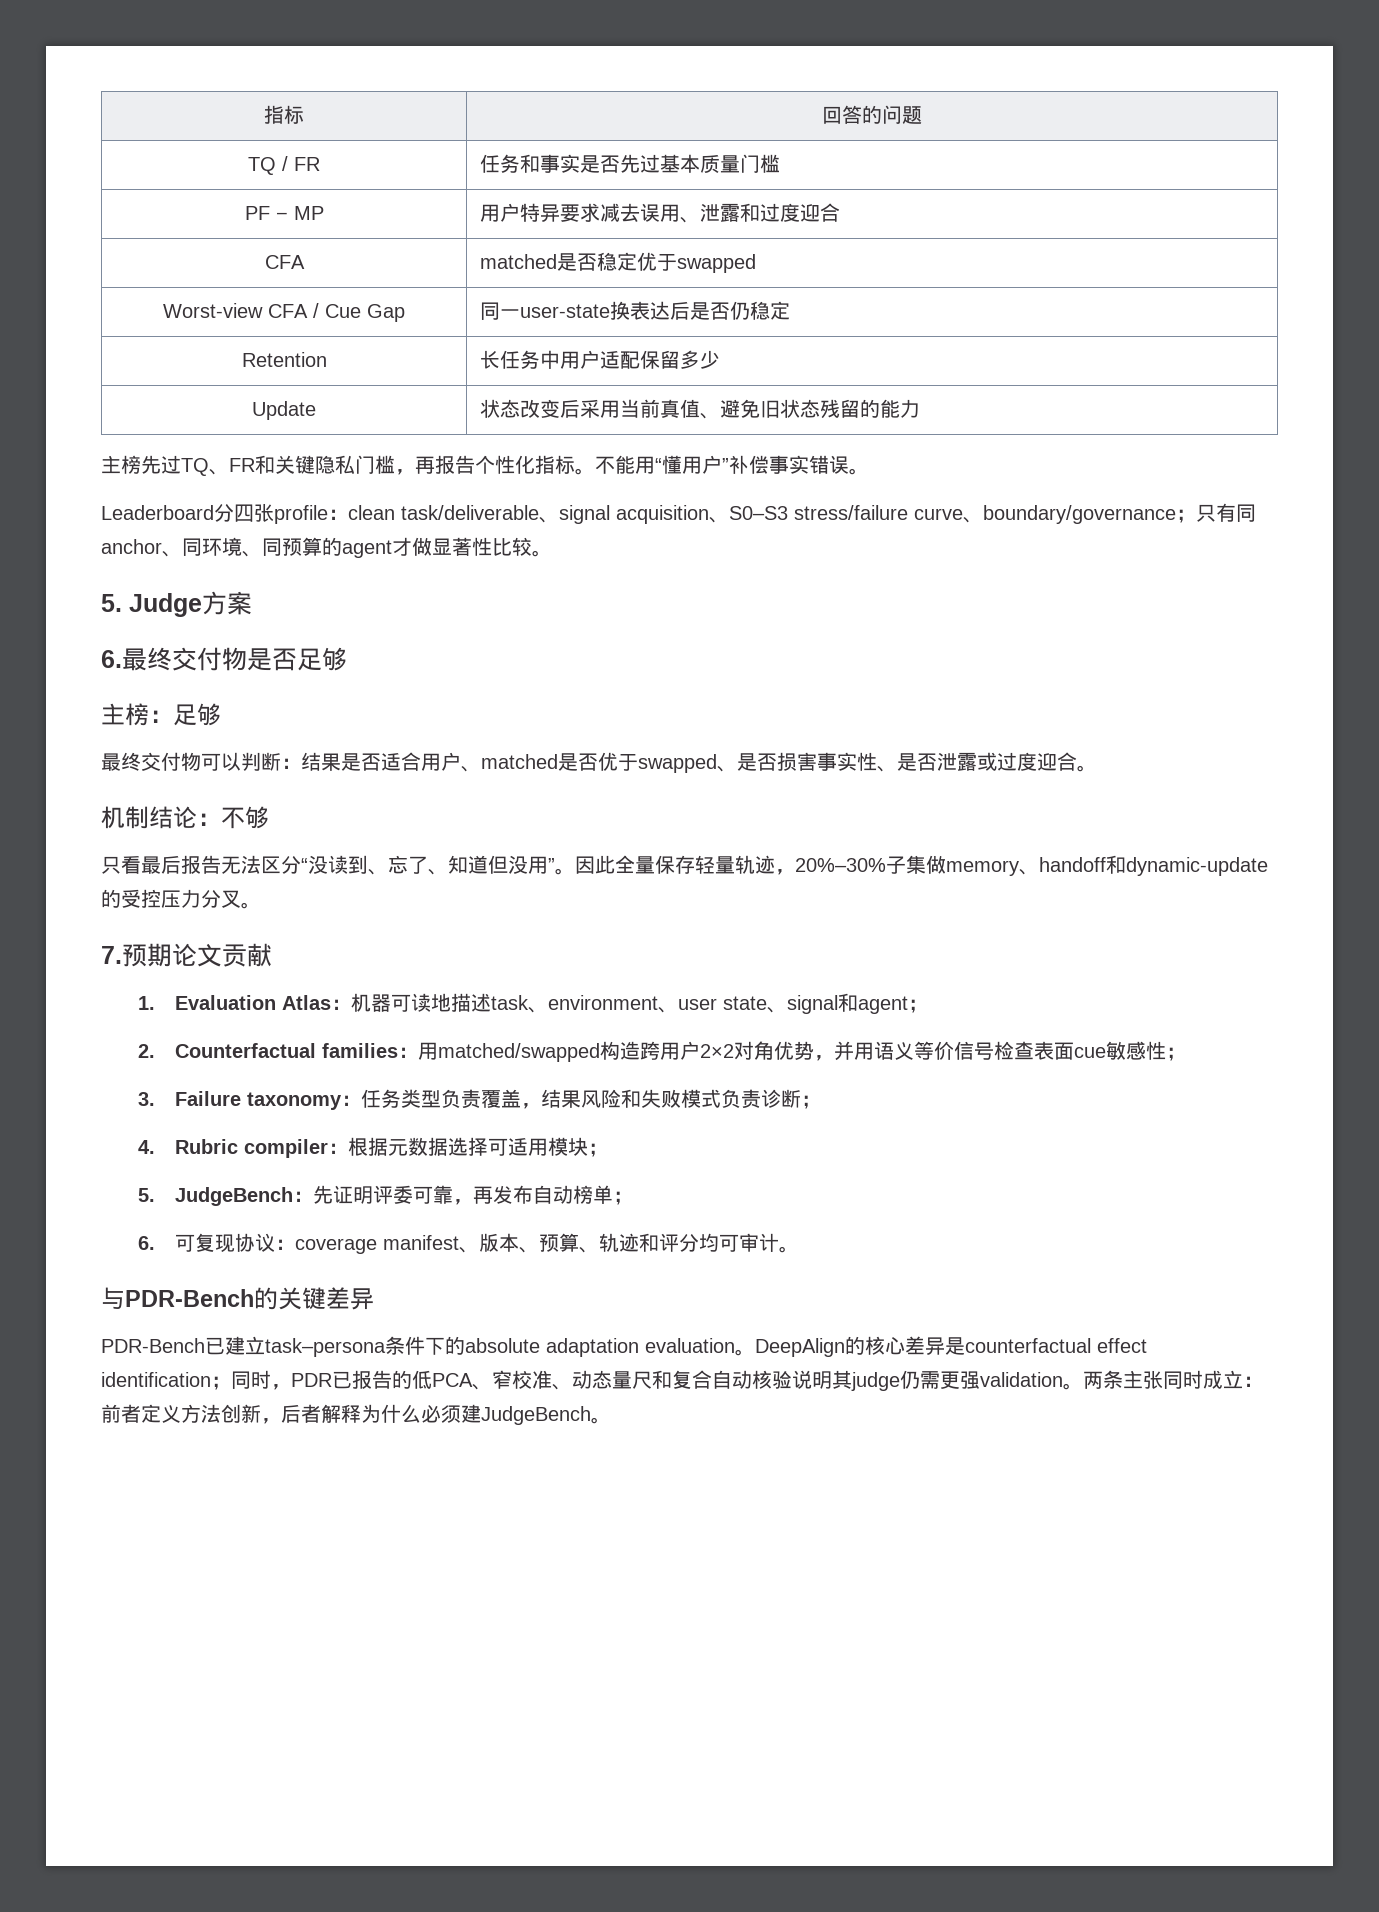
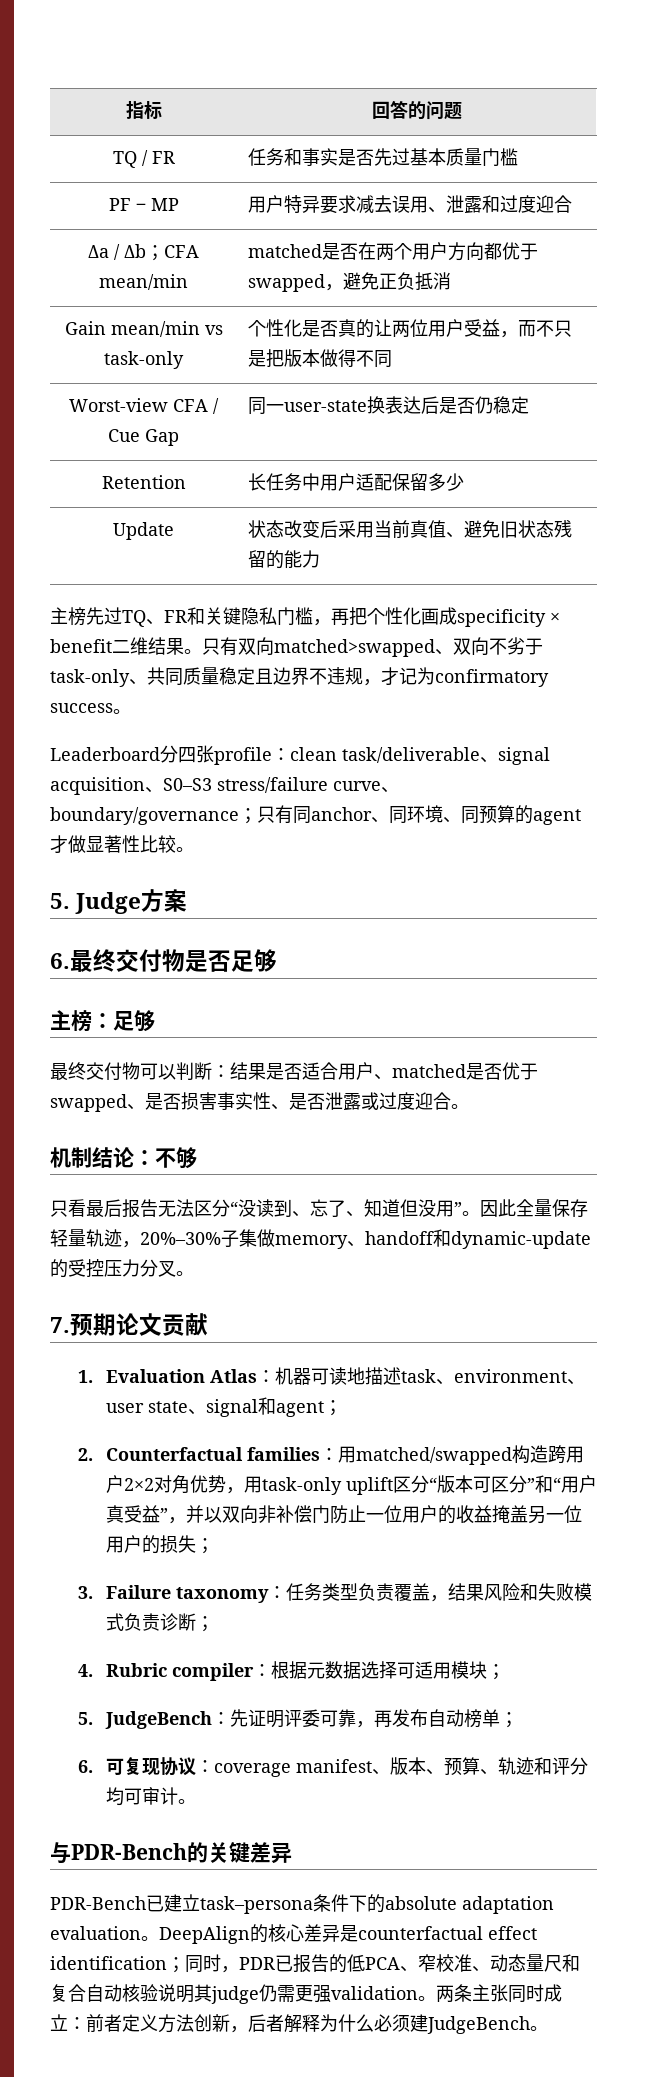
[264,255,305,269] [479,252,756,273] CFA | matched是否稳定优于swapped -> [88,244,199,261] [99,274,188,290] [248,242,539,261] [248,272,452,292] [64,321,223,337] [104,351,184,369] [248,319,573,338] [248,349,393,368] Δa / Δb；CFA mean/min | matched是否在两个用户方向都优于swapped，避免正负抵消 // Gain mean/min vs task-only | 个性化是否真的让两位用户受益，而不只是把版本做得不同
[435,455,849,475] 报告个性化指标。不能用“懂用户”补偿事实错误 -> [349,607,560,627] [50,637,543,657] [50,667,549,687] [50,703,113,713] 把个性化画成specificity × benefit二维结果。只有双向matched>swapped、双向不劣于task-only、共同质量稳定且边界不违规，才记为confirmatory success
[833,1041,1166,1061] 并用语义等价信号检查表面cue敏感性 -> [243,1475,597,1495] [105,1505,582,1524] [105,1535,196,1554] 用task-only uplift区分“版本可区分”和“用户真受益”，并以双向非补偿门防止一位用户的收益掩盖另一位用户的损失

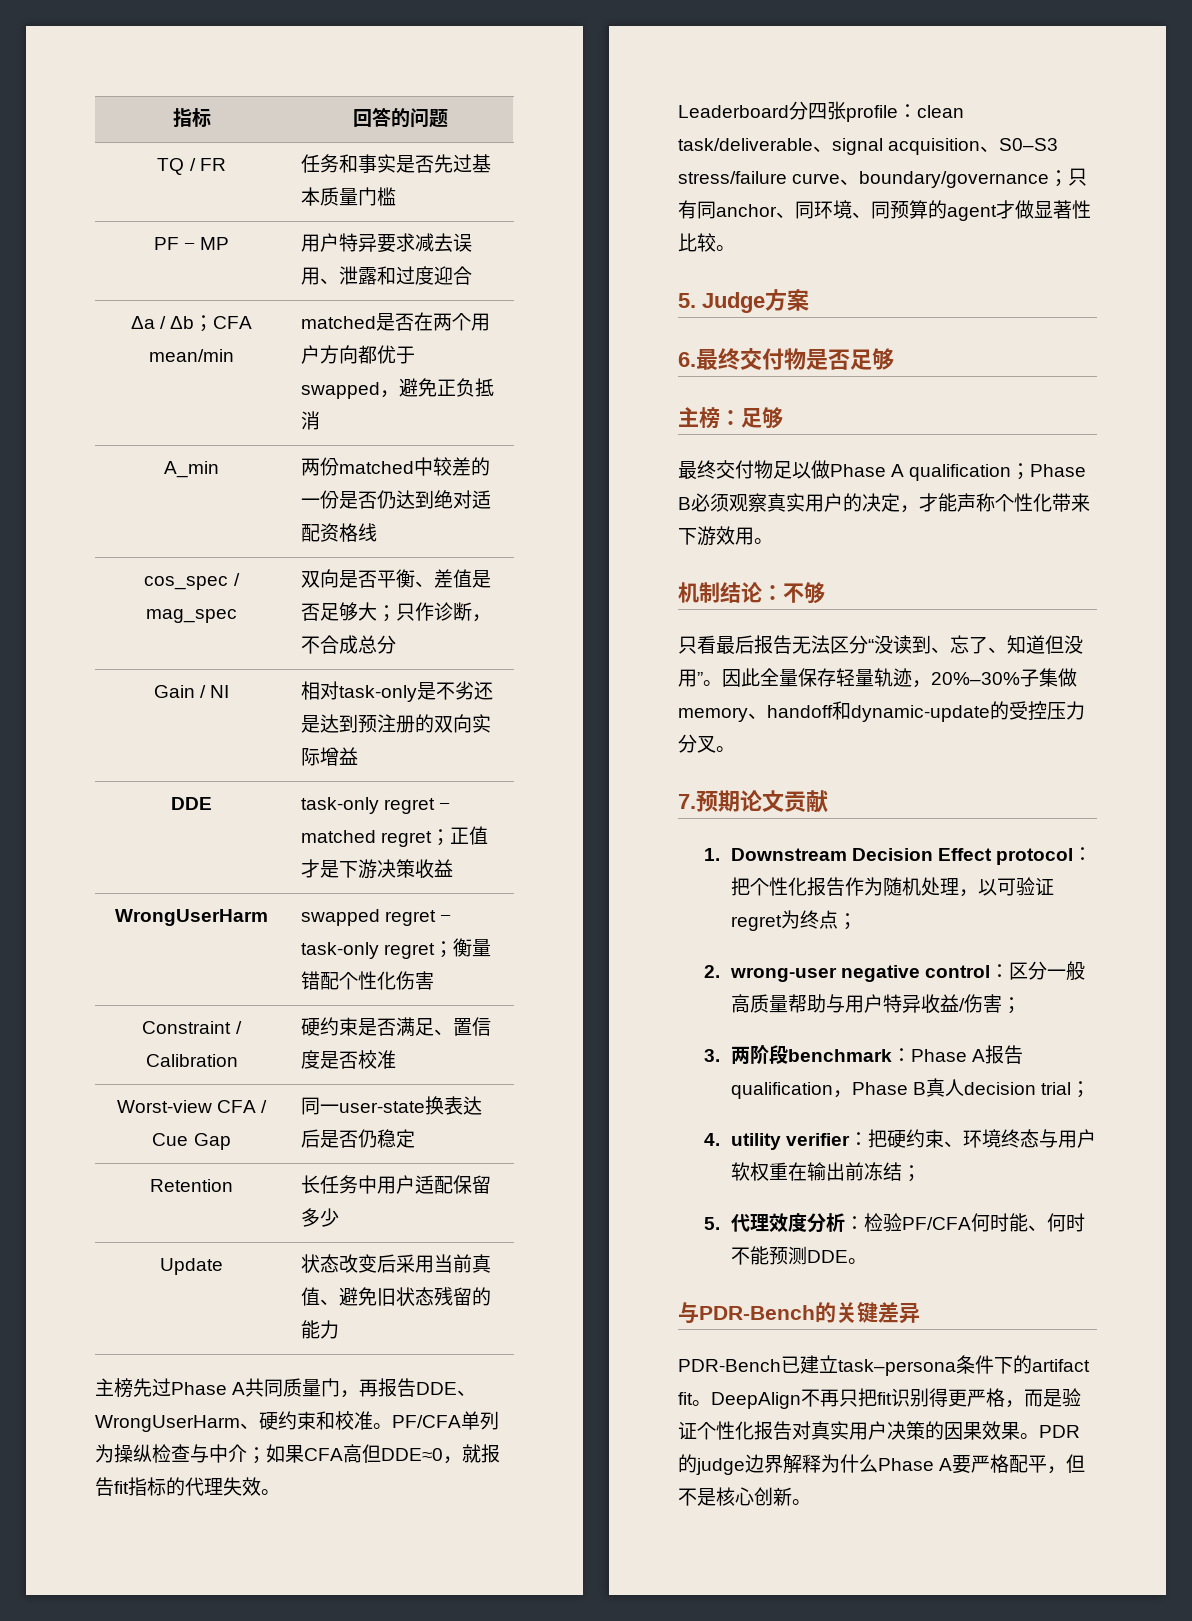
[64,321,223,337] [104,351,184,369] [248,319,573,338] [248,349,393,368] Gain mean/min vs task-only | 个性化是否真的让两位用户受益，而不只是把版本做得不同 -> [164,461,219,478] [301,457,491,476] [301,490,492,509] [301,523,378,542] [144,573,240,590] [146,609,237,623] [301,569,492,588] [301,602,492,622] [301,635,397,654] [153,685,230,698] [301,681,494,702] [301,714,492,733] [301,747,359,766] [171,797,212,810] [301,797,451,814] [301,826,489,847] [301,859,454,879] [115,909,268,926] [301,909,452,926] [301,938,492,959] [301,971,435,990] [142,1021,242,1034] [145,1054,238,1067] [301,1017,492,1036] [301,1050,397,1069] A_min | 两份matched中较差的一份是否仍达到绝对适配资格线 // cos_spec / mag_spec | 双向是否平衡、差值是否足够大；只作诊断，不合成总分 // Gain / NI | 相对task-only是不劣还是达到预注册的双向实际增益 // DDE | task-only regret − matched regret；正值才是下游决策收益 // WrongUserHarm | swapped regret − task-only regret；衡量错配个性化伤害 // Constraint / Calibration | 硬约束是否满足、置信度是否校准
[122,607,560,627] [50,637,543,657] [50,667,549,687] [50,703,113,713] TQ、FR和关键隐私门槛，再把个性化画成specificity × benefit二维结果。只有双向matched>swapped、双向不劣于task-only、共同质量稳定且边界不违规，才记为confirmatory success -> [171,1378,477,1398] [95,1411,499,1432] [95,1444,500,1464] [95,1477,261,1496] Phase A共同质量门，再报告DDE、WrongUserHarm、硬约束和校准。PF/CFA单列为操纵检查与中介；如果CFA高但DDE≈0，就报告fit指标的代理失效
[140,1062,538,1080] [50,1092,451,1112] 可以判断：结果是否适合用户、matched是否优于swapped、是否损害事实性、是否泄露或过度迎合 -> [773,460,1087,481] [678,493,1090,513] [678,526,754,546] 足以做Phase A qualification；Phase B必须观察真实用户的决定，才能声称个性化带来下游效用
[105,1367,585,1385] [105,1397,342,1417] [77,1445,584,1465] [105,1475,597,1495] [105,1505,582,1524] [105,1535,214,1554] [77,1583,592,1603] [105,1613,214,1632] [77,1661,505,1681] [77,1709,518,1729] [77,1757,588,1777] [105,1787,178,1806] Evaluation Atlas：机器可读地描述task、environment、user state、signal和agent； // 2. Counterfactual families：用matched/swapped构造跨用户2×2对角优势，用task-only uplift区分“版本可区分”和“用户真受益”，并以双向非补偿门防止一位用户的收益掩盖另一位用户的损失； // 3. Failure taxonomy：任务类型负责覆盖，结果风险和失败模式负责诊断； // 4. Rubric compiler：根据元数据选择可适用模块； // 5. JudgeBench：先证明评委可靠，再发布自动榜单； // 6.可复现协议：coverage manifest、版本、预算、轨迹和评分均可审计 -> [730,847,1093,865] [730,877,1054,897] [730,910,857,931] [704,961,1086,982] [730,994,1021,1014] [704,1044,1023,1064] [730,1078,1091,1099] [704,1129,1096,1150] [730,1162,921,1182] [704,1213,1085,1233] [730,1246,848,1265] Downstream Decision Effect protocol：把个性化报告作为随机处理，以可验证regret为终点； // 2. wrong-user negative control：区分一般高质量帮助与用户特异收益/伤害； // 3.两阶段benchmark：Phase A报告qualification，Phase B真人decision trial； // 4. utility verifier：把硬约束、环境终态与用户软权重在输出前冻结； // 5.代理效度分析：检验PF/CFA何时能、何时不能预测DDE
[385,1896,554,1914] [50,1924,537,1944] [50,1954,580,1973] [50,1984,562,2004] [50,2014,530,2034] absolute adaptation evaluation。DeepAlign的核心差异是counterfactual effect identification；同时，PDR已报告的低PCA、窄校准、动态量尺和复合自动核验说明其judge仍需更强validation。两条主张同时成立：前者定义方法创新，后者解释为什么必须建JudgeBench -> [1032,1359,1090,1372] [678,1388,1081,1409] [678,1421,1080,1440] [678,1454,1086,1475] [678,1487,792,1506] artifact fit。DeepAlign不再只把fit识别得更严格，而是验证个性化报告对真实用户决策的因果效果。PDR的judge边界解释为什么Phase A要严格配平，但不是核心创新

